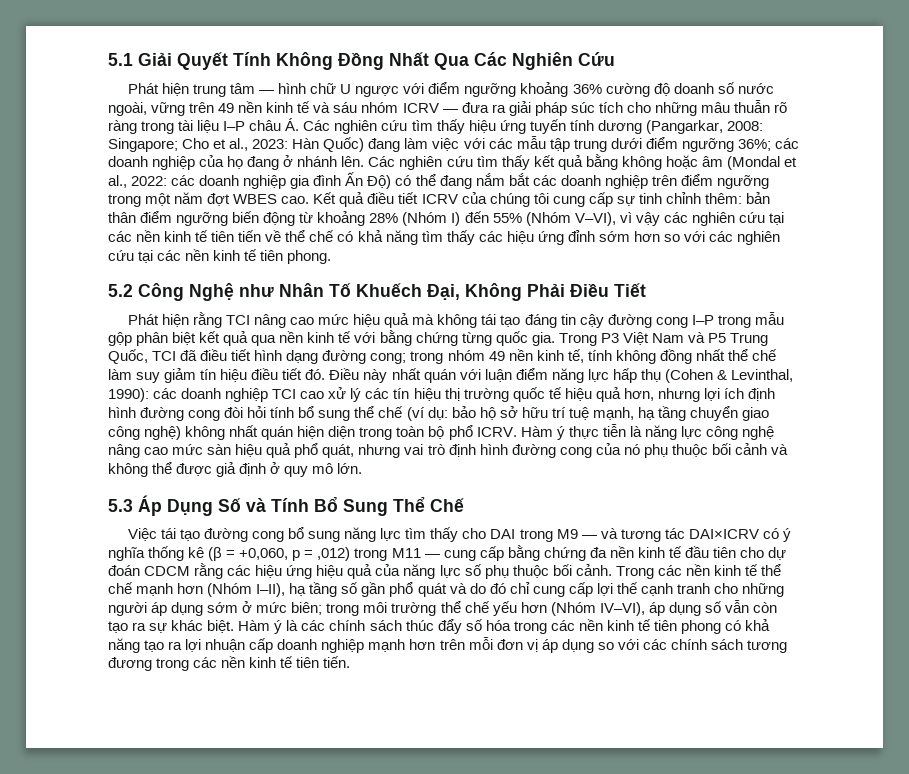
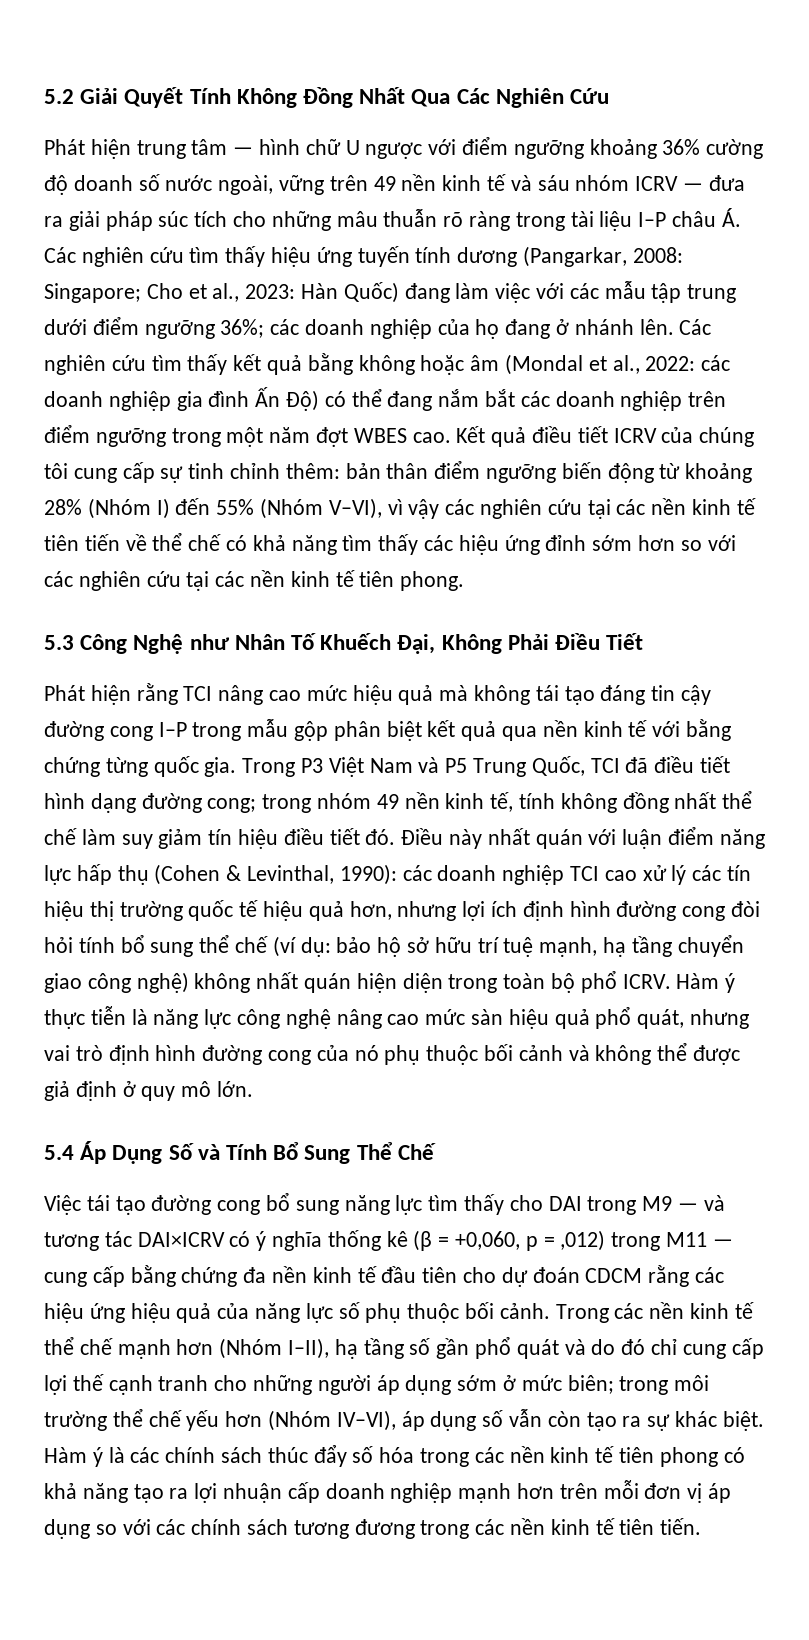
[108,53,133,66] 5.1 -> [44,89,74,104] 5.2
[108,284,133,297] 5.2 -> [44,635,74,650] 5.3
[108,499,133,512] 5.3 -> [44,1145,74,1160] 5.4

